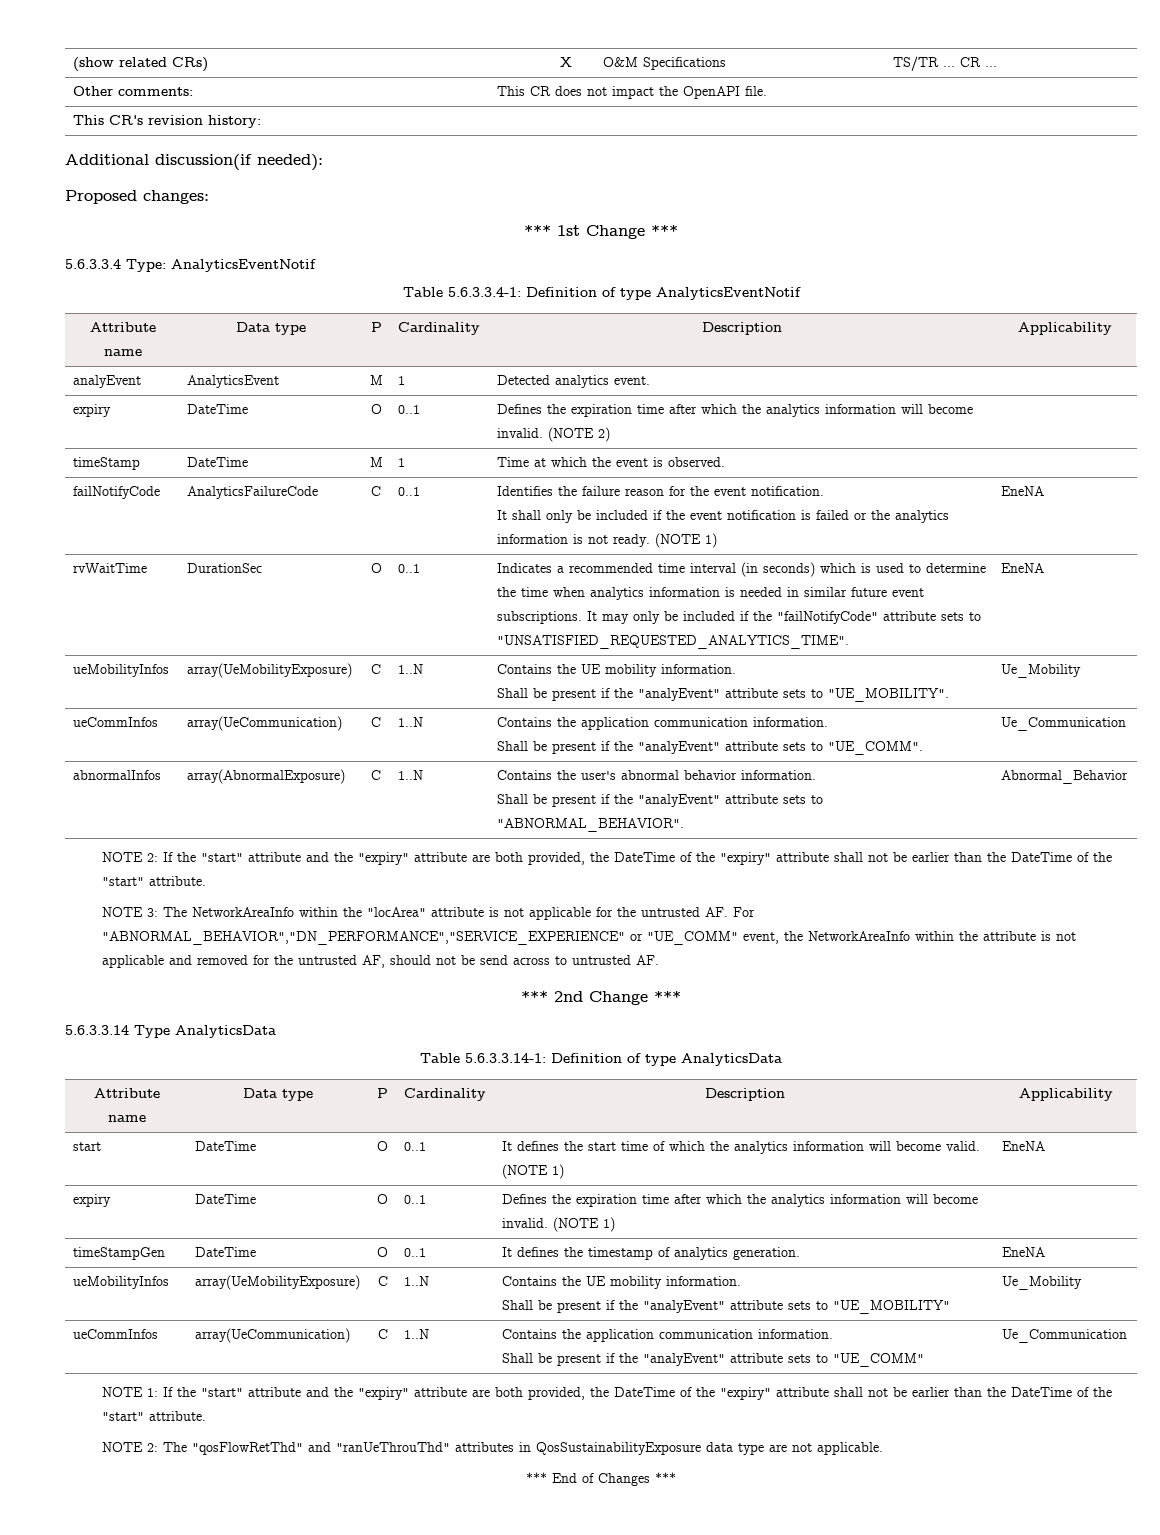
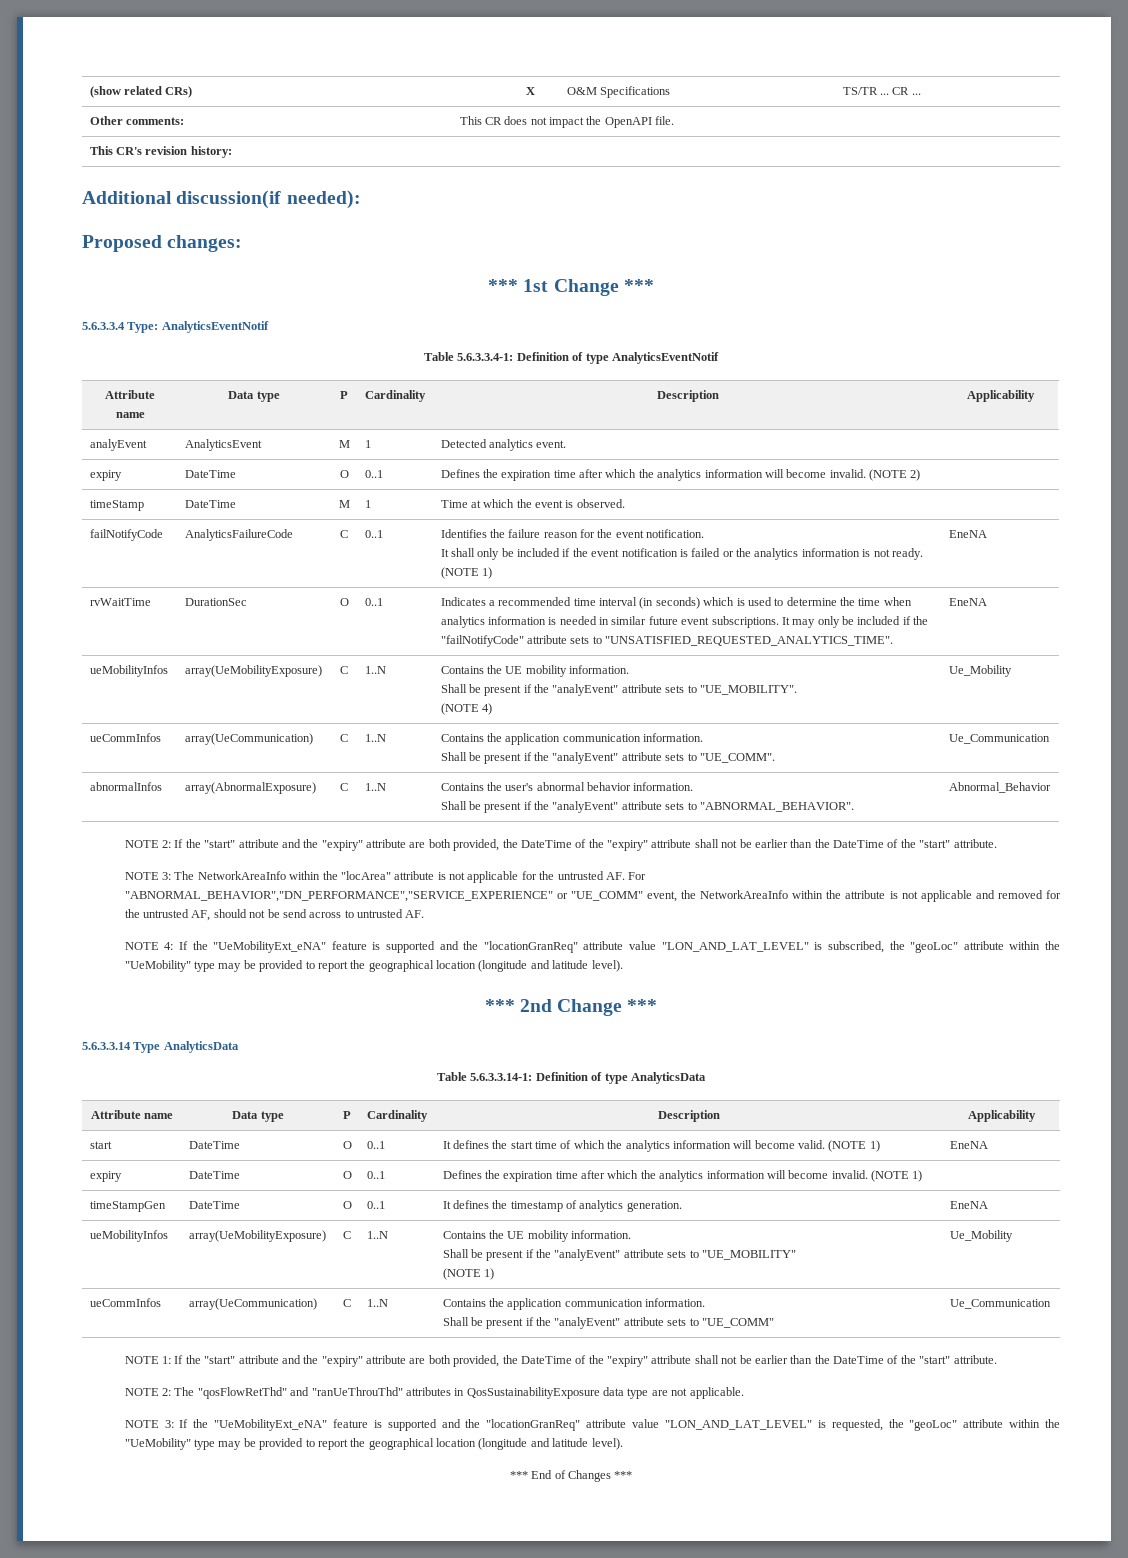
(949, 695) none -> [440,703,492,715] // (NOTE 4)
(660, 960) none -> [124,941,1061,953] [124,960,623,972] // NOTE 4: If the "UeMobilityExt_eNA" feature is supported and the "locationGranReq" attribute value "LON_AND_LAT_LEVEL" is subscribed, the "geoLoc" attribute within the "UeMobility" type may be provided to report the geographical location (longitude and latitude level).
(950, 1307) none -> [442,1268,494,1280] // (NOTE 1)
(884, 1448) none -> [124,1419,1061,1431] [124,1438,623,1450] // NOTE 3: If the "UeMobilityExt_eNA" feature is supported and the "locationGranReq" attribute value "LON_AND_LAT_LEVEL" is requested, the "geoLoc" attribute within the "UeMobility" type may be provided to report the geographical location (longitude and latitude level).

